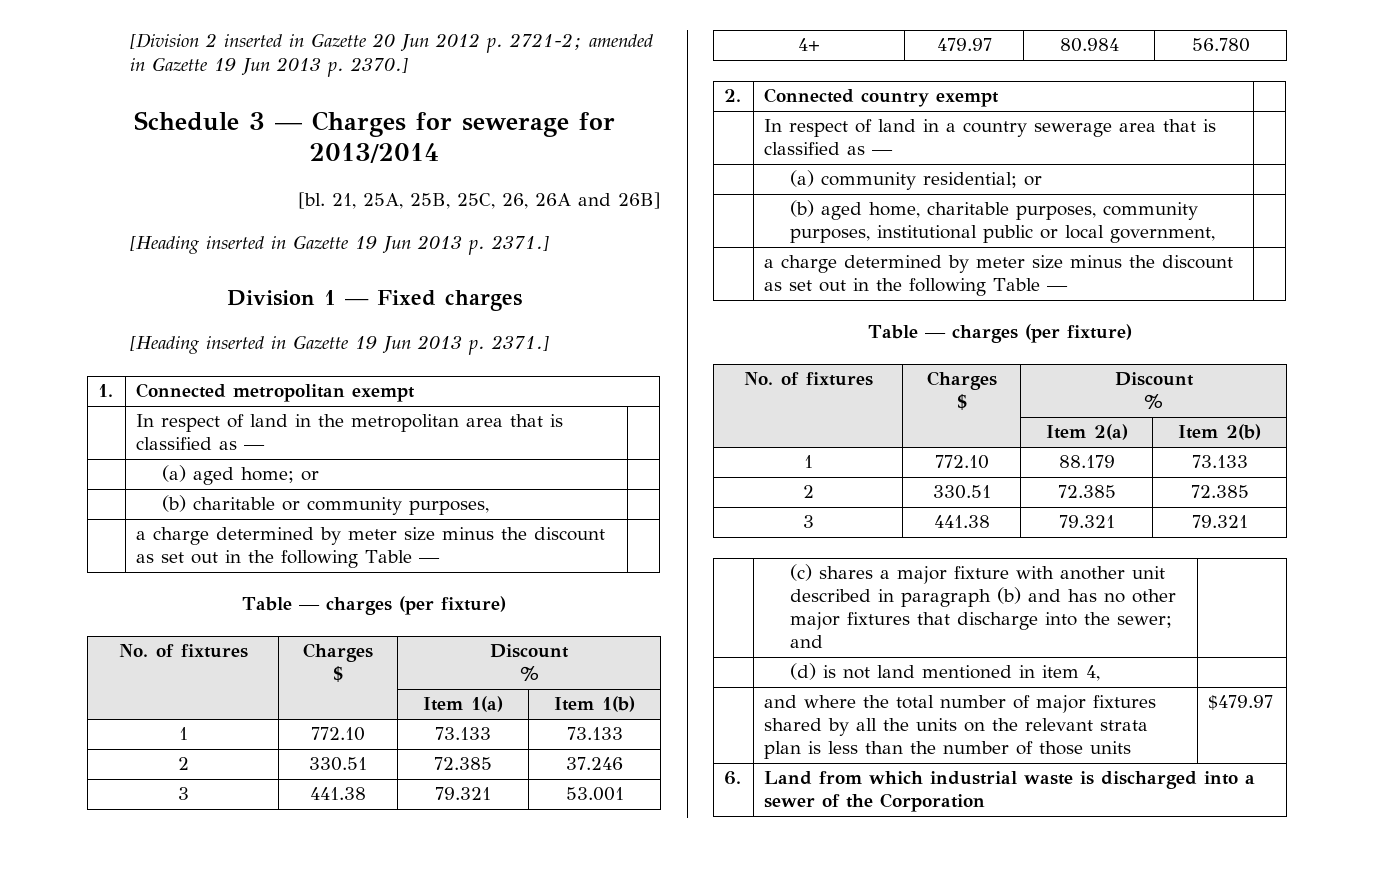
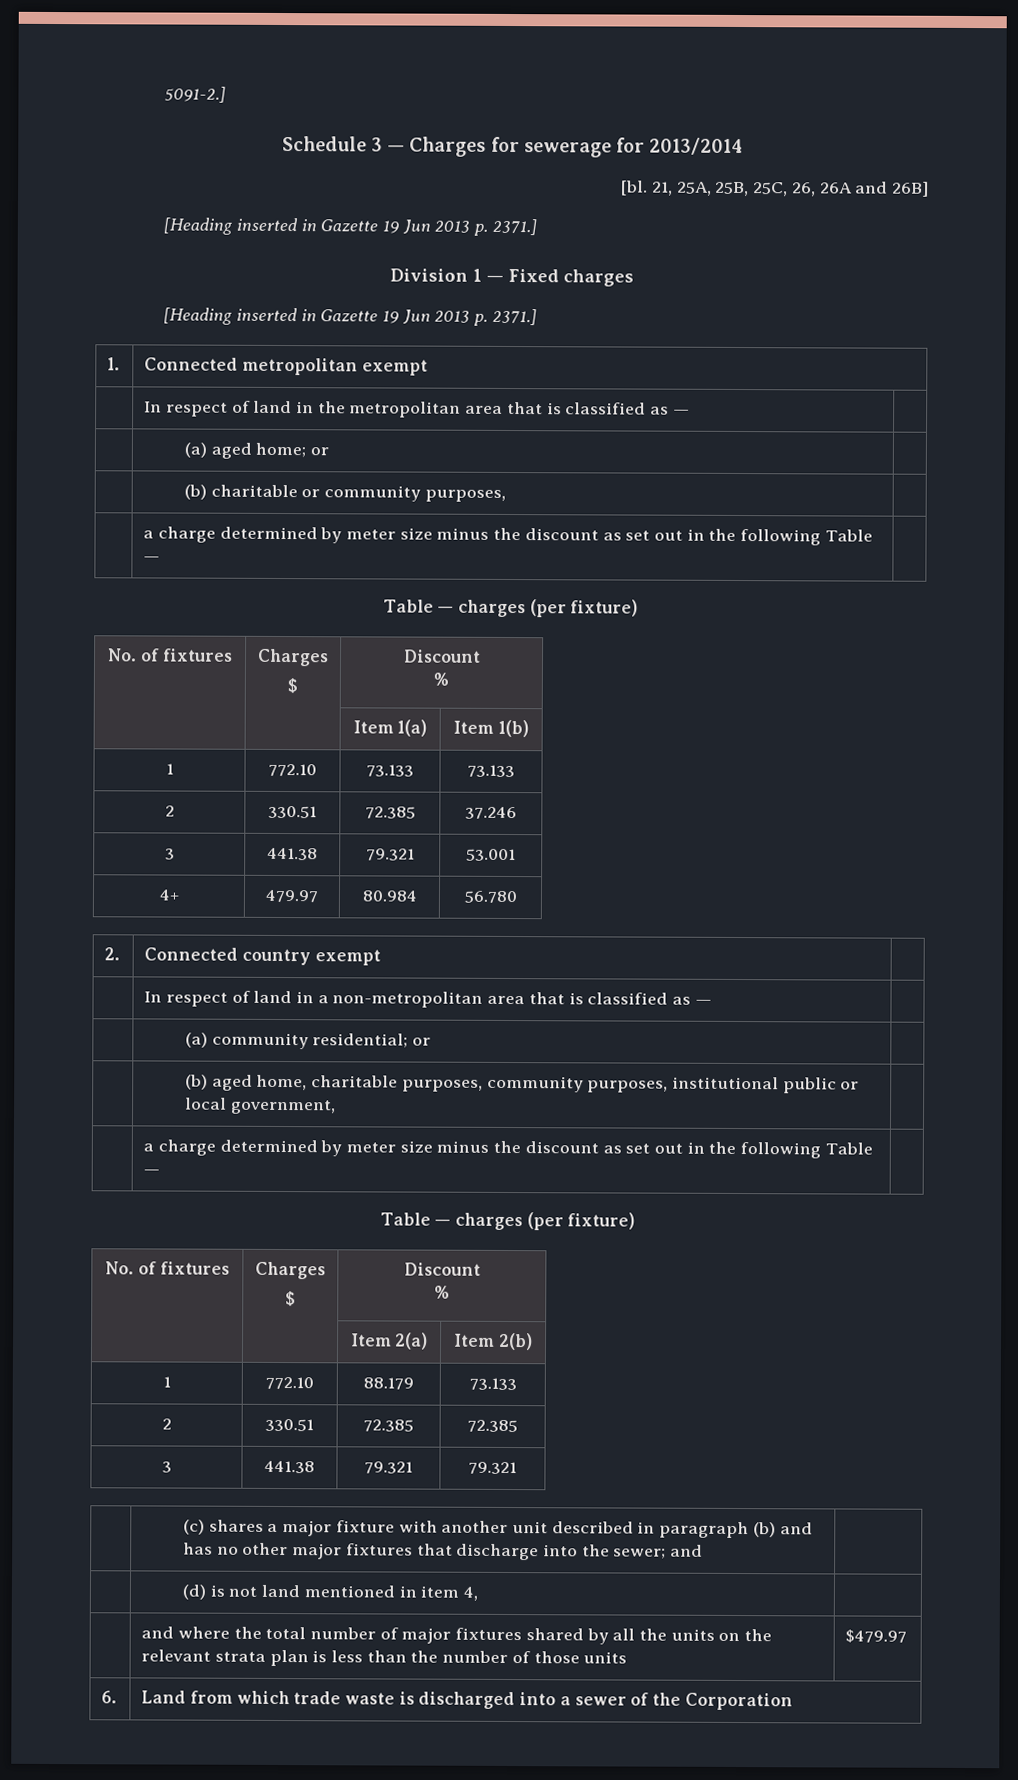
[130,33,654,53] [130,57,409,77] [Division 2 inserted in Gazette 20 Jun 2012 p. 2721-2; amended in Gazette 19 Jun 2013 p. 2370.] -> [164,86,227,103] 5091-2.]
[963,121,1113,137] country sewerage -> [332,991,484,1008] non-metropolitan
[930,771,1018,785] industrial -> [293,1691,342,1705] trade

